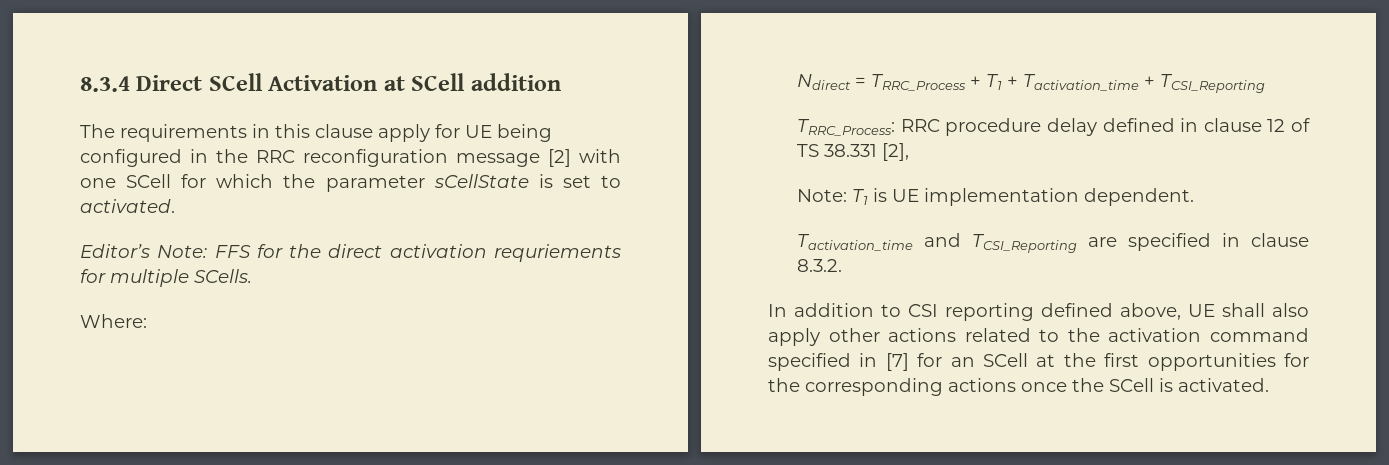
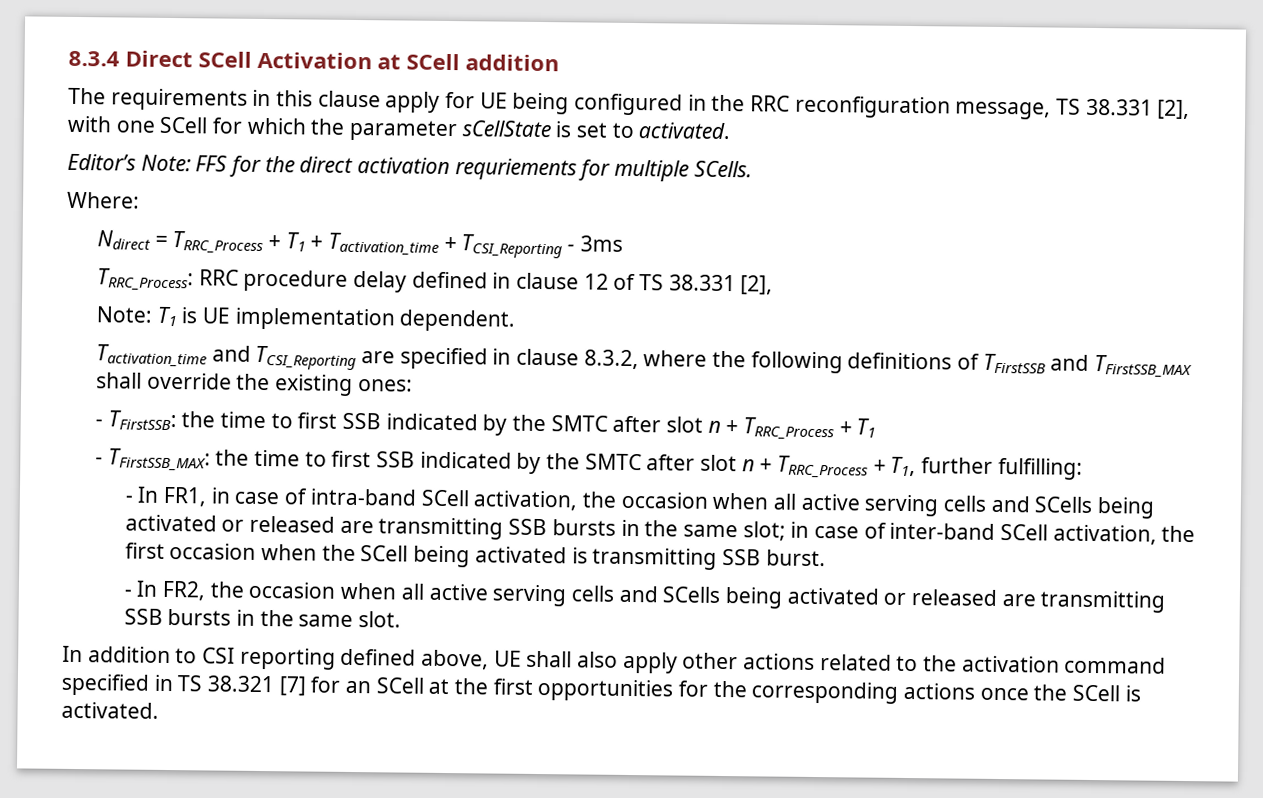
[456,149,571,167] message [2] -> [955,98,1191,120] message, TS 38.331 [2],
(1266, 83) none -> [566,235,623,252] - 3ms
[797,259,843,272] 8.3.2. -> [583,349,1192,379] [95,372,413,396] [94,410,877,441] [94,448,1083,480] [124,486,1154,519] [124,514,1196,545] [124,542,826,570] [123,580,1166,613] [123,608,402,628] 8.3.2, where the following definitions of TFirstSSB and TFirstSSB_MAX shall override the existing ones: // - TFirstSSB: the time to first SSB indicated by the SMTC after slot n + TRRC_Process + T1 // - TFirstSSB_MAX: the time to first SSB indicated by the SMTC after slot n + TRRC_Process + T1, further fulfilling: // - In FR1, in case of intra-band SCell activation, the occasion when all active serving cells and SCells being activated or released are transmitting SSB bursts in the same slot; in case of inter-band SCell activation, the first occasion when the SCell being activated is transmitting SSB burst. // - In FR2, the occasion when all active serving cells and SCells being activated or released are transmitting SSB bursts in the same slot.
(878, 360) none -> [177,675,275,693] TS 38.321

